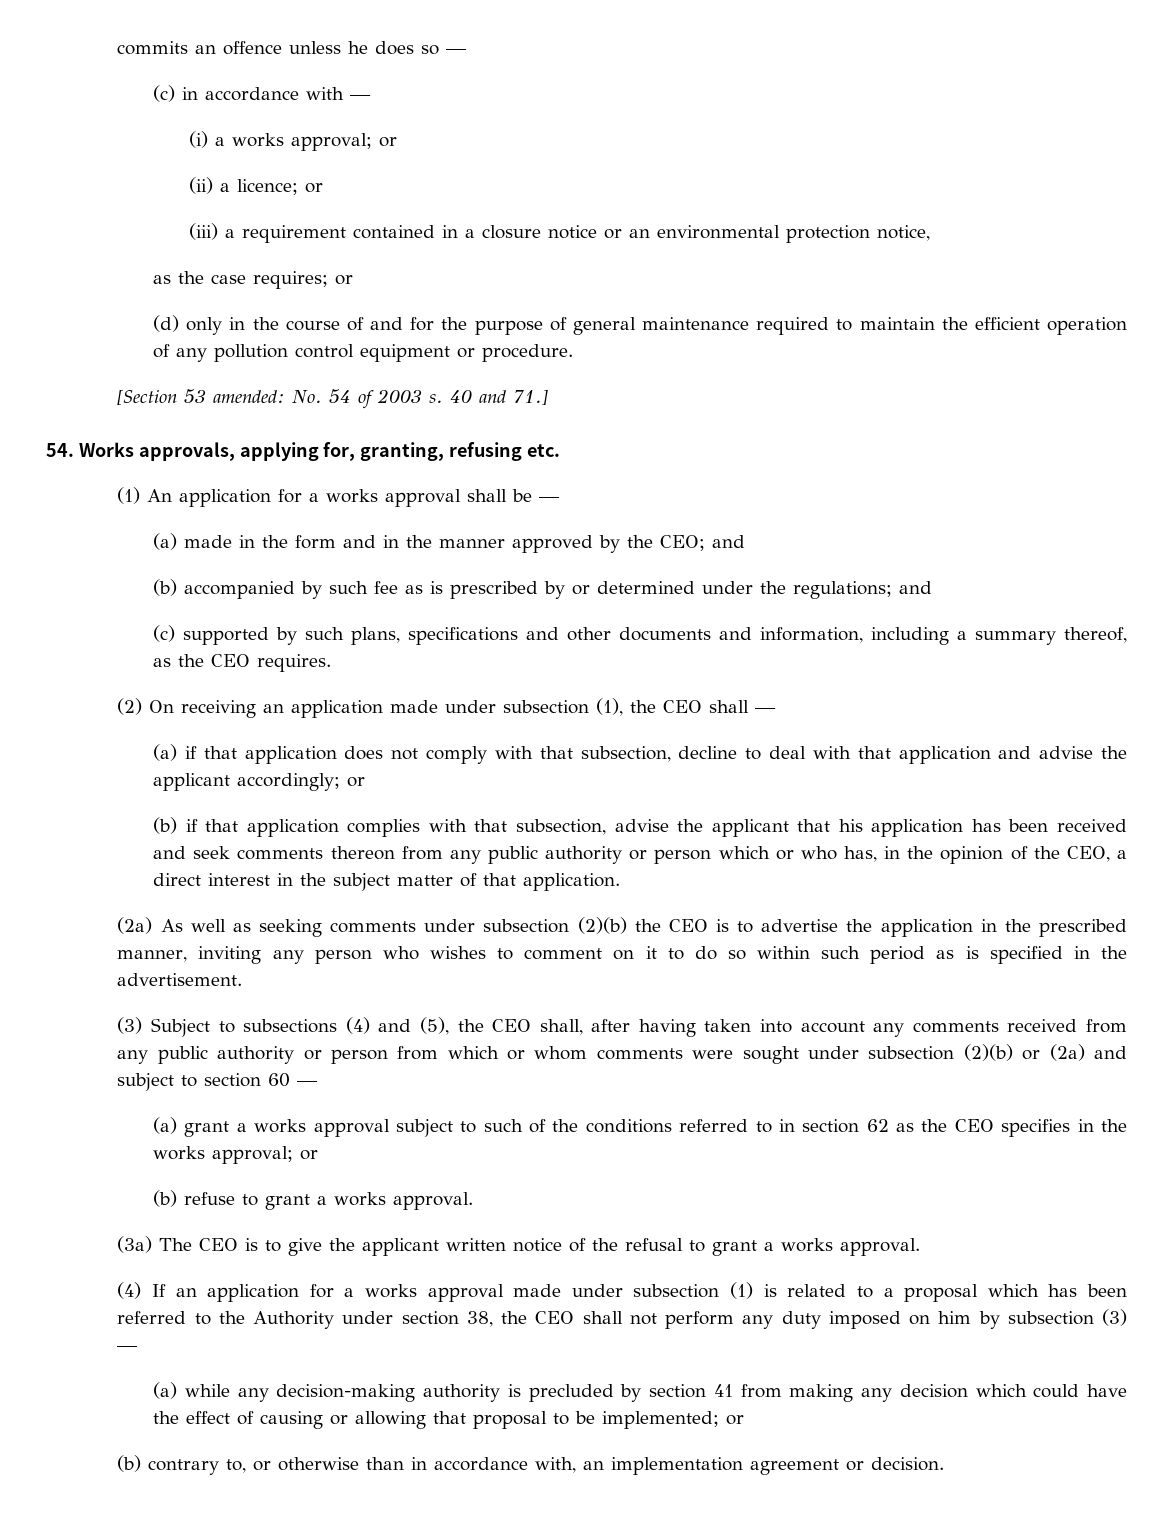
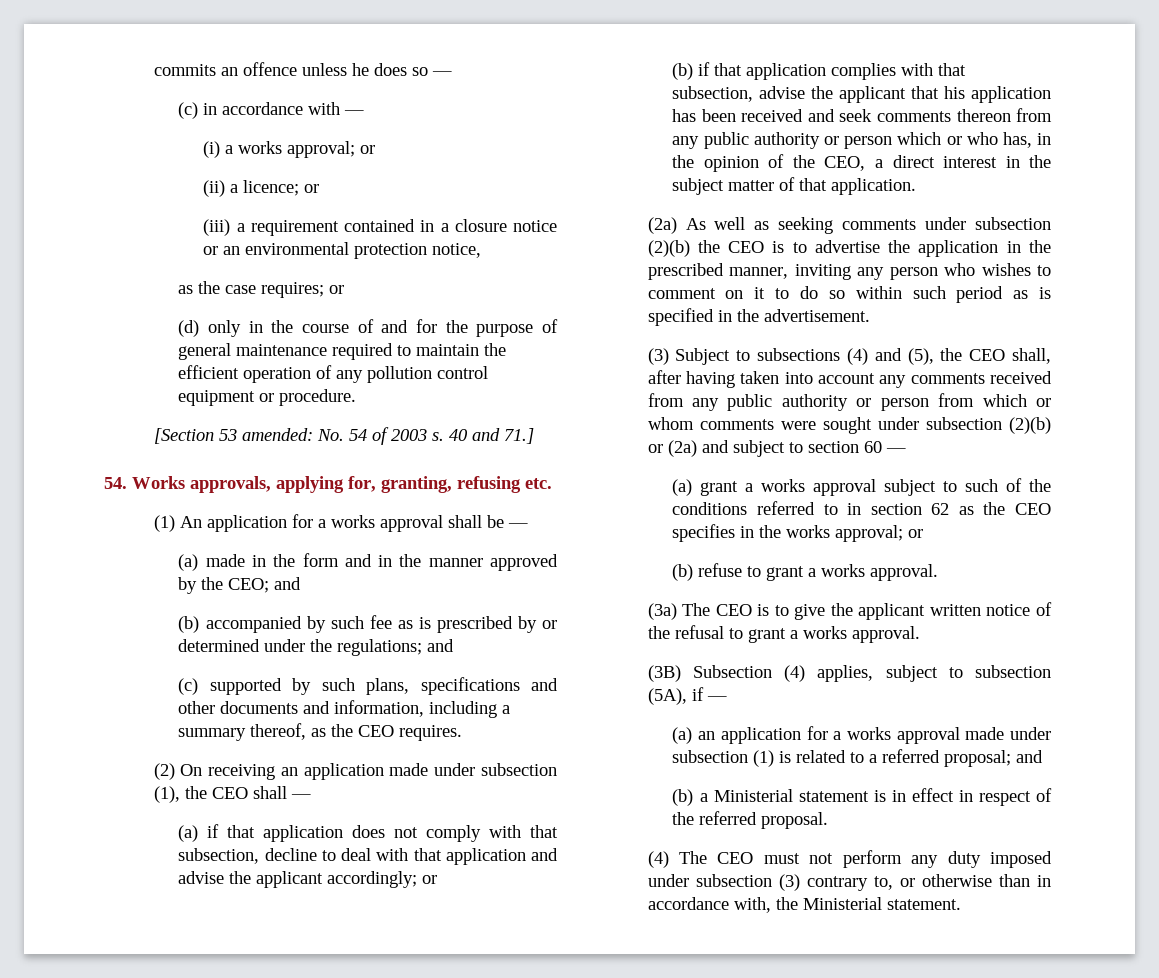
[117,1282,166,1299] (4) If -> [647,665,1051,682] [647,687,727,705] [672,727,693,744] (3B) Subsection (4) applies, subject to subsection (5A), if — // (a)
[904,1284,1127,1302] [117,1311,623,1329] proposal which has been referred to the Authority under section 38, the CEO shall -> [882,749,1044,767] [672,788,1052,806] [672,811,829,829] [647,851,800,868] referred proposal; and // (b) a Ministerial statement is in effect in respect of the referred proposal. // (4) The CEO must
[909,1309,1127,1329] [117,1346,139,1351] [153,1382,1127,1402] [153,1411,745,1429] [117,1455,142,1472] on him by subsection (3) — // (a) while any decision-making authority is precluded by section 41 from making any decision which could have the effect of causing or allowing that proposal to be implemented; or // (b) -> [647,874,800,891] under subsection (3)
[583,1457,945,1475] an implementation agreement or decision. -> [775,897,961,910] the Ministerial statement.

